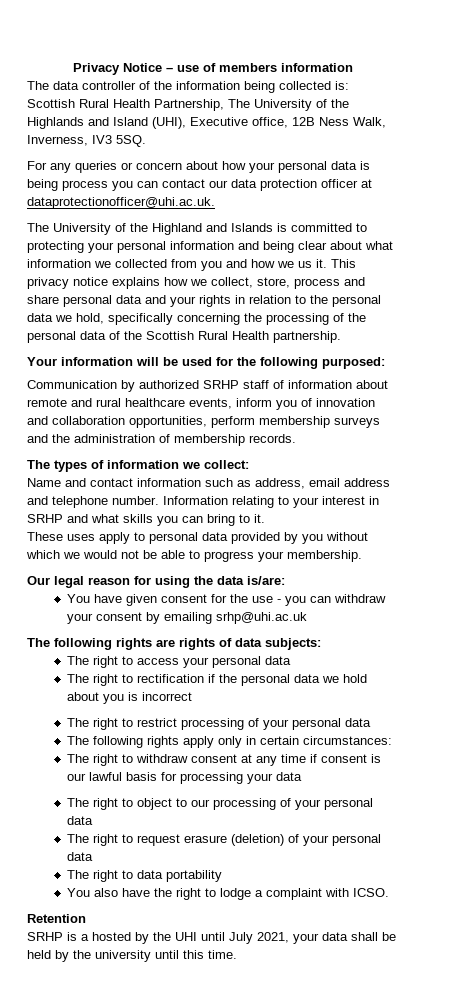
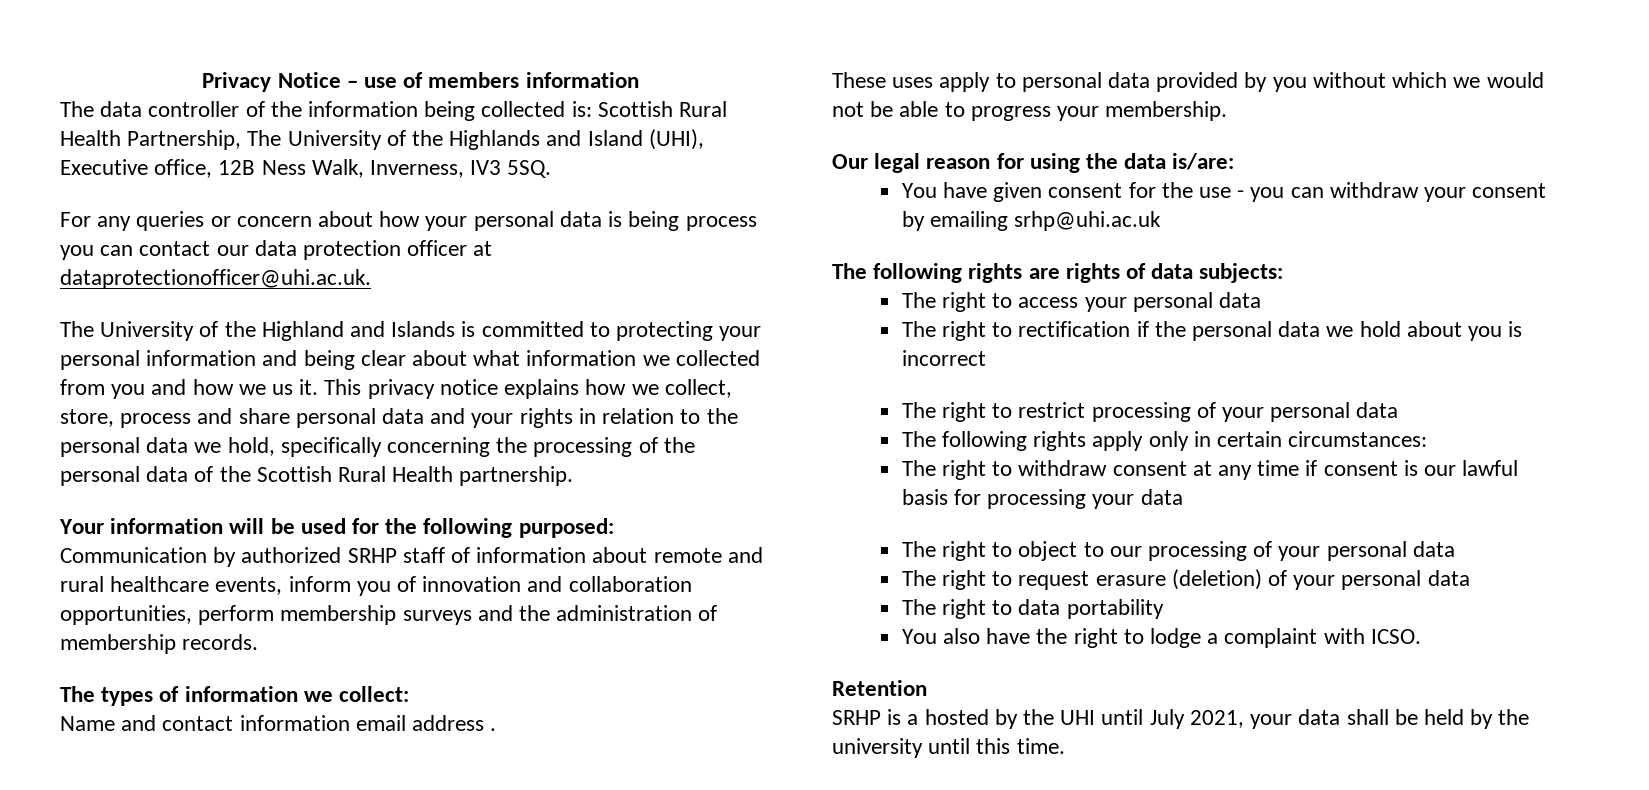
[205,478,390,489] [27,496,379,508] [27,514,265,526] such as address, email address and telephone number. Information relating to your interest in SRHP and what skills you can bring to it. -> [355,715,497,731] email address .

